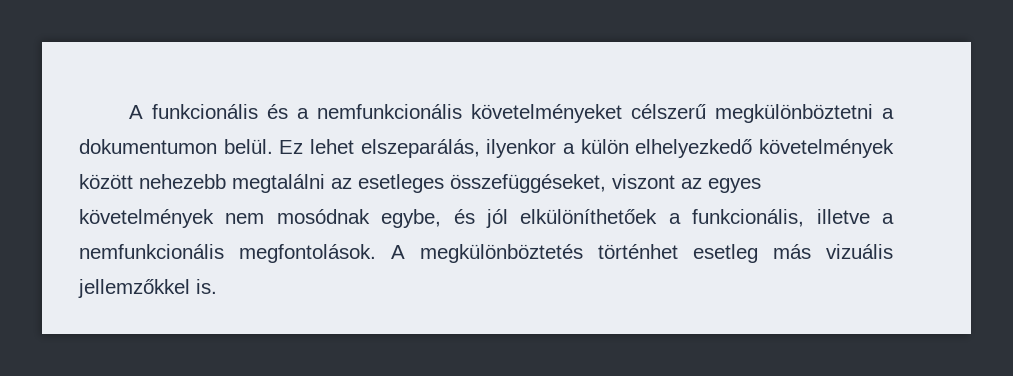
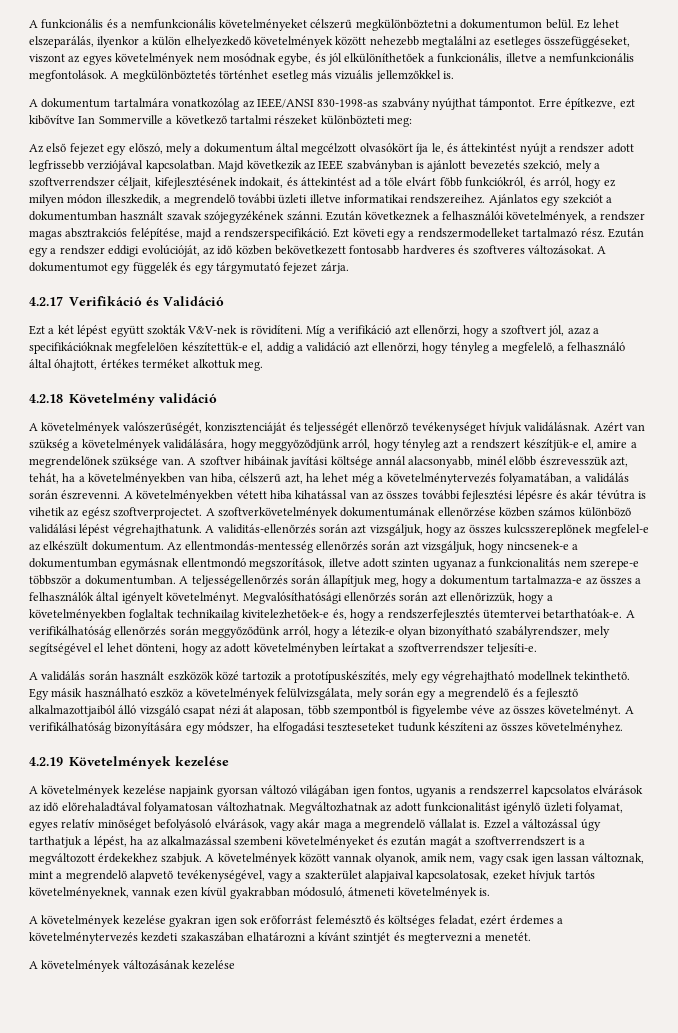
(217, 286) none -> [29,97,635,110] [29,115,412,127] [29,142,634,155] [29,160,600,172] [29,177,616,189] [29,194,612,206] [29,211,646,223] [29,228,644,240] [29,244,607,257] [29,262,349,274] [29,296,225,306] [29,325,600,337] [29,342,626,354] [29,359,263,371] [29,393,218,406] [29,422,646,434] [29,439,637,451] [29,456,628,468] [29,473,629,485] [29,489,646,502] [29,507,631,519] [29,524,649,536] [29,541,579,553] [29,558,640,570] [29,575,642,587] [29,592,553,604] [29,609,635,621] [29,626,611,638] [29,643,538,655] [29,671,630,683] [29,688,579,700] [29,705,634,717] [29,722,624,734] [29,756,230,769] [29,785,643,797] [29,802,624,814] [29,818,601,831] [29,836,586,848] [29,853,645,865] [29,870,595,882] [29,887,490,899] [29,915,563,927] [29,932,531,944] [29,960,236,972] // A dokumentum tartalmára vonatkozólag az IEEE/ANSI 830-1998-as szabvány nyújthat támpontot. Erre építkezve, ezt kibővítve Ian Sommerville a következő tartalmi részeket különbözteti meg: // Az első fejezet egy előszó, mely a dokumentum által megcélzott olvasókört íja le, és áttekintést nyújt a rendszer adott legfrissebb verziójával kapcsolatban. Majd következik az IEEE szabványban is ajánlott bevezetés szekció, mely a szoftverrendszer céljait, kifejlesztésének indokait, és áttekintést ad a tőle elvárt főbb funkciókról, és arról, hogy ez milyen módon illeszkedik, a megrendelő további üzleti illetve informatikai rendszereihez. Ajánlatos egy szekciót a dokumentumban használt szavak szójegyzékének szánni. Ezután következnek a felhasználói követelmények, a rendszer magas absztrakciós felépítése, majd a rendszerspecifikáció. Ezt követi egy a rendszermodelleket tartalmazó rész. Ezután egy a rendszer eddigi evolúcióját, az idő közben bekövetkezett fontosabb hardveres és szoftveres változásokat. A dokumentumot egy függelék és egy tárgymutató fejezet zárja. // 4.2.17 Verifikáció és Validáció // Ezt a két lépést együtt szokták V&V-nek is rövidíteni. Míg a verifikáció azt ellenőrzi, hogy a szoftvert jól, azaz a specifikációknak megfelelően készítettük-e el, addig a validáció azt ellenőrzi, hogy tényleg a megfelelő, a felhasználó által óhajtott, értékes terméket alkottuk meg. // 4.2.18 Követelmény validáció // A követelmények valószerűségét, konzisztenciáját és teljességét ellenőrző tevékenységet hívjuk validálásnak. Azért van szükség a követelmények validálására, hogy meggyőződjünk arról, hogy tényleg azt a rendszert készítjük-e el, amire a megrendelőnek szüksége van. A szoftver hibáinak javítási költsége annál alacsonyabb, minél előbb észrevesszük azt, tehát, ha a követelményekben van hiba, célszerű azt, ha lehet még a követelménytervezés folyamatában, a validálás során észrevenni. A követelményekben vétett hiba kihatással van az összes további fejlesztési lépésre és akár tévútra is vihetik az egész szoftverprojectet. A szoftverkövetelmények dokumentumának ellenőrzése közben számos különböző validálási lépést végrehajthatunk. A validitás-ellenőrzés során azt vizsgáljuk, hogy az összes kulcsszereplőnek megfelel-e az elkészült dokumentum. Az ellentmondás-mentesség ellenőrzés során azt vizsgáljuk, hogy nincsenek-e a dokumentumban egymásnak ellentmondó megszorítások, illetve adott szinten ugyanaz a funkcionalitás nem szerepe-e többször a dokumentumban. A teljességellenőrzés során állapítjuk meg, hogy a dokumentum tartalmazza-e az összes a felhasználók által igényelt követelményt. Megvalósíthatósági ellenőrzés során azt ellenőrizzük, hogy a követelményekben foglaltak technikailag kivitelezhetőek-e és, hogy a rendszerfejlesztés ütemtervei betarthatóak-e. A verifikálhatóság ellenőrzés során meggyőződünk arról, hogy a létezik-e olyan bizonyítható szabályrendszer, mely segítségével el lehet dönteni, hogy az adott követelményben leírtakat a szoftverrendszer teljesíti-e. // A validálás során használt eszközök közé tartozik a prototípuskészítés, mely egy végrehajtható modellnek tekinthető. Egy másik használható eszköz a követelmények felülvizsgálata, mely során egy a megrendelő és a fejlesztő alkalmazottjaiból álló vizsgáló csapat nézi át alaposan, több szempontból is figyelembe véve az összes követelményt. A verifikálhatóság bizonyítására egy módszer, ha elfogadási teszteseteket tudunk készíteni az összes követelményhez. // 4.2.19 Követelmények kezelése // A követelmények kezelése napjaink gyorsan változó világában igen fontos, ugyanis a rendszerrel kapcsolatos elvárások az idő előrehaladtával folyamatosan változhatnak. Megváltozhatnak az adott funkcionalitást igénylő üzleti folyamat, egyes relatív minőséget befolyásoló elvárások, vagy akár maga a megrendelő vállalat is. Ezzel a változással úgy tarthatjuk a lépést, ha az alkalmazással szembeni követelményeket és ezután magát a szoftverrendszert is a megváltozott érdekekhez szabjuk. A követelmények között vannak olyanok, amik nem, vagy csak igen lassan változnak, mint a megrendelő alapvető tevékenységével, vagy a szakterület alapjaival kapcsolatosak, ezeket hívjuk tartós követelményeknek, vannak ezen kívül gyakrabban módosuló, átmeneti követelmények is. // A követelmények kezelése gyakran igen sok erőforrást felemésztő és költséges feladat, ezért érdemes a követelménytervezés kezdeti szakaszában elhatározni a kívánt szintjét és megtervezni a menetét. // A követelmények változásának kezelése

